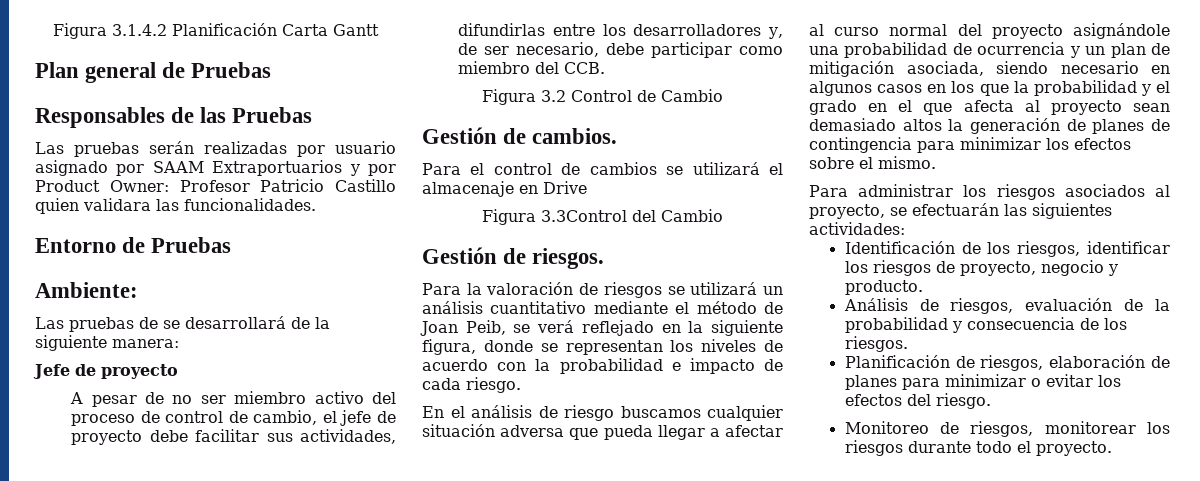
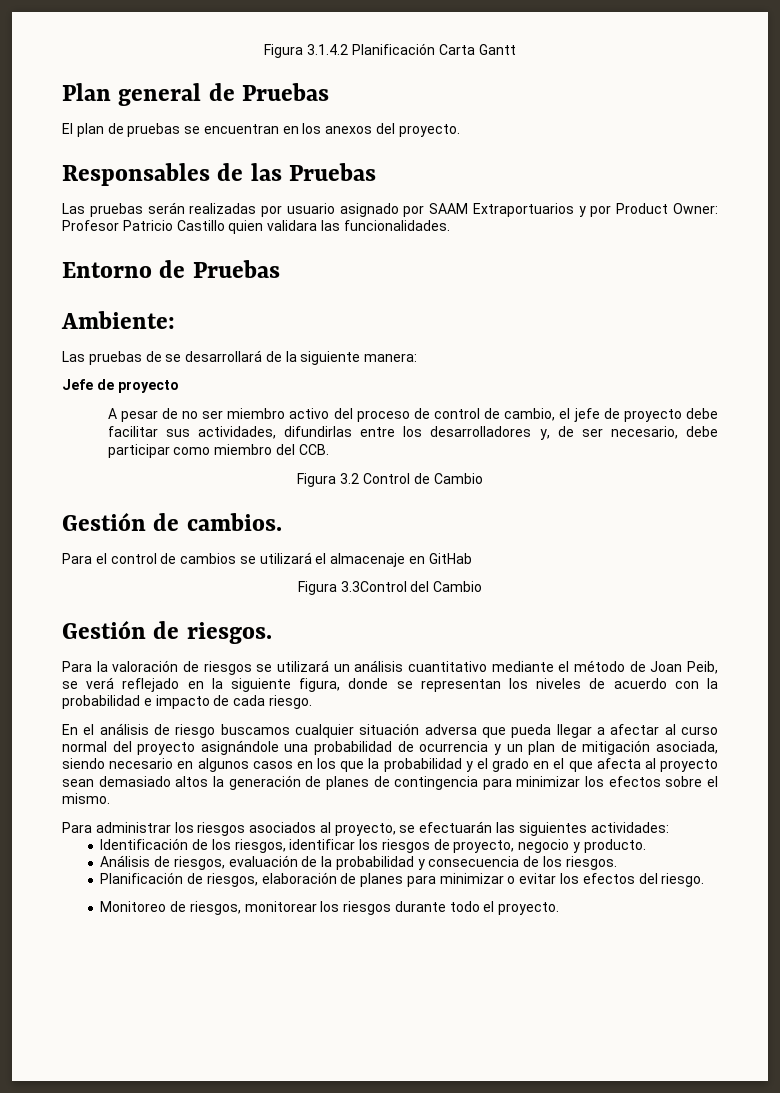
(272, 70) none -> [62,123,460,137] // El plan de pruebas se encuentran en los anexos del proyecto.
[543,181,587,194] Drive -> [428,553,472,564] GitHab

